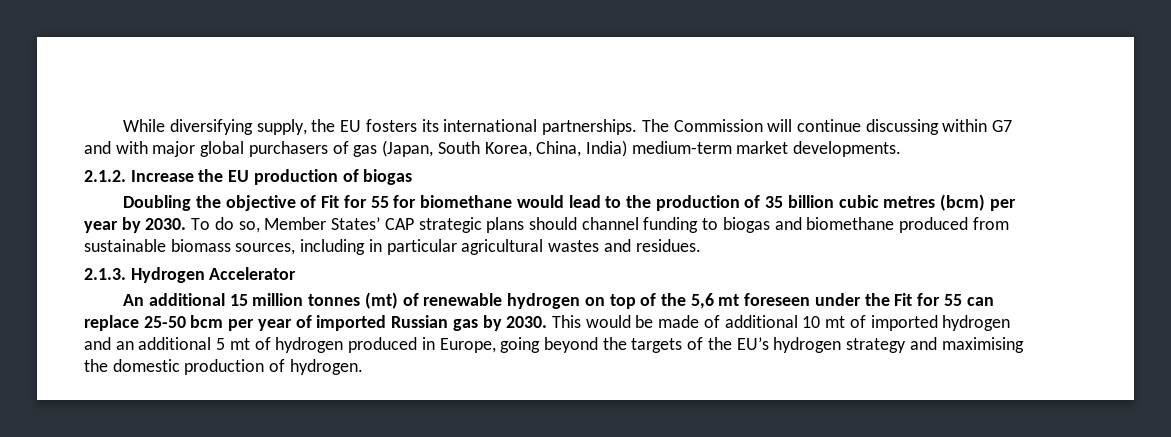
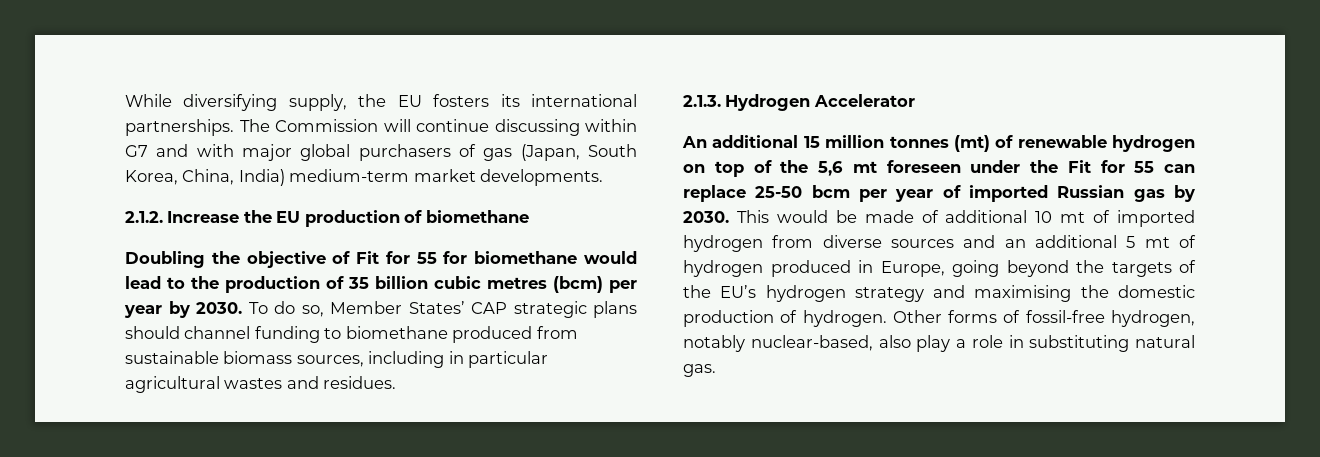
[363,169,413,185] biogas -> [425,210,529,223] biomethane
[722,217,802,233] biogas and -> (342, 333) none
(1011, 323) none -> [772,235,954,248] from diverse sources
(363, 367) none -> [892,310,1195,327] [683,335,1195,352] [683,364,716,377] Other forms of fossil-free hydrogen, notably nuclear-based, also play a role in substituting natural gas.

